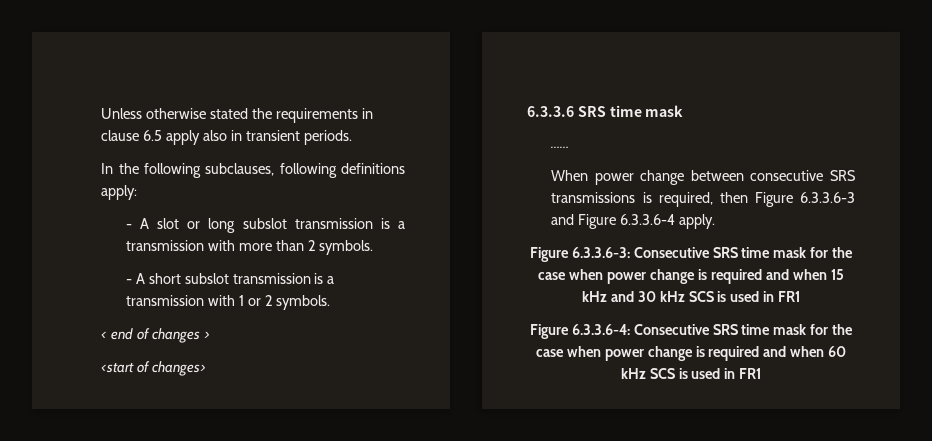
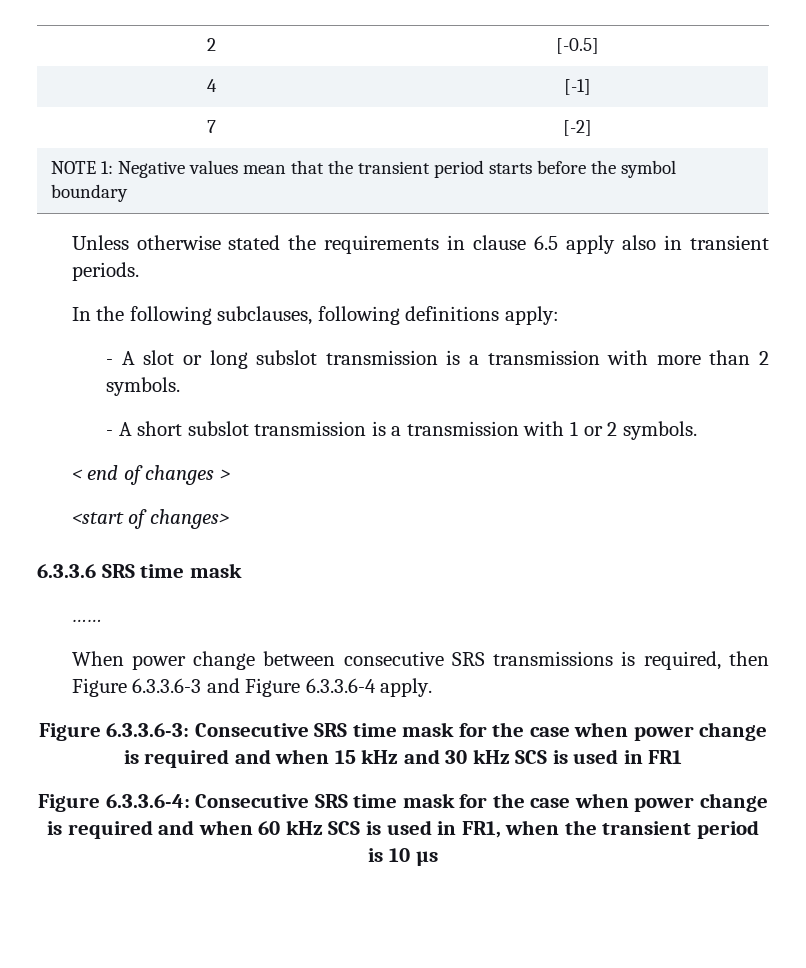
(101, 113) none -> [207,38,216,51] [555,38,599,54] [207,79,217,92] [563,79,591,95] [207,120,216,133] [562,120,592,136] [51,160,677,178] [51,184,129,202] 2 | [-0.5] // 4 | [-1] // 7 | [-2] // NOTE 1: Negative values mean that the transient period starts before the symbol boundary //
[739,368,762,379] FR1 -> [461,820,759,839] [368,848,438,866] FR1, when the transient period is 10 µs

